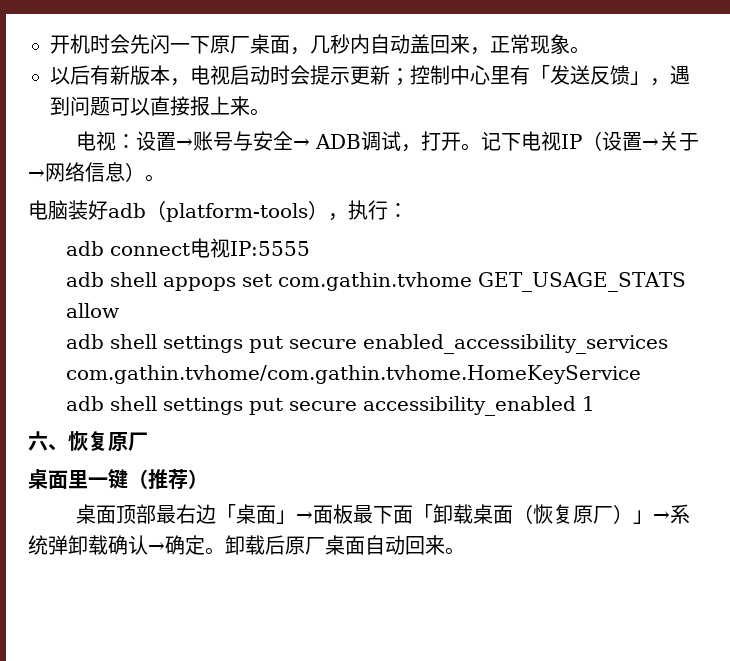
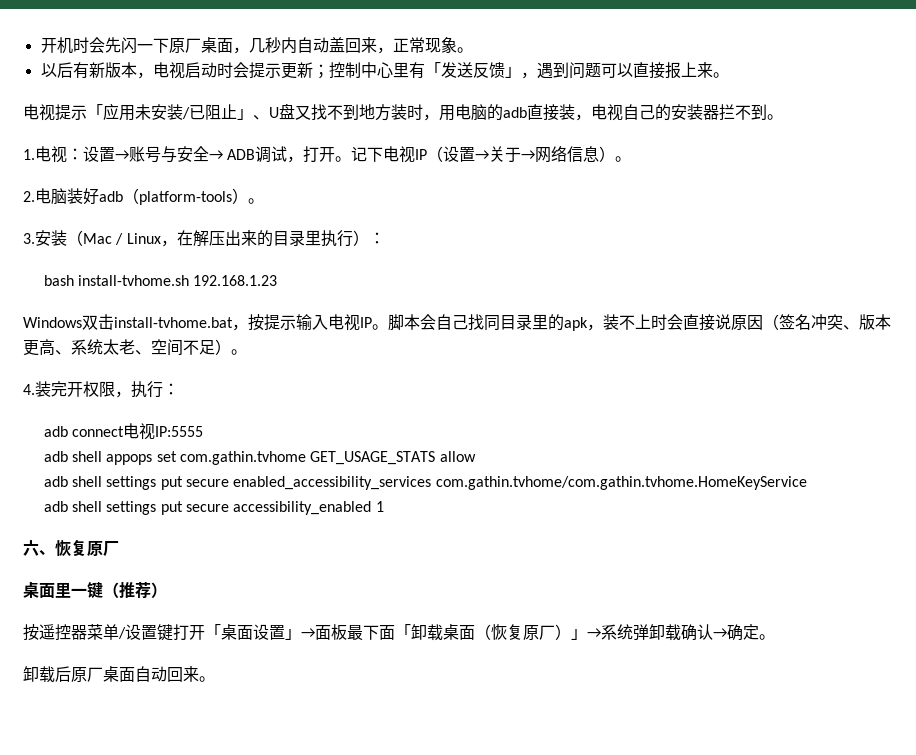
(116, 141) none -> [55,103,783,121] [23,146,67,163] 提示「应用未安装/已阻止」、U盘又找不到地方装时，用电脑的adb直接装，电视自己的安装器拦不到。 // 1.电视
(165, 178) none -> [23,191,35,202] 2.
(328, 210) none -> [248,198,264,204] [23,230,385,247] [43,275,278,286] [23,314,891,331] [23,339,247,356] [23,381,115,397] 。 // 3.安装（Mac / Linux，在解压出来的目录里执行）： // bash install-tvhome.sh 192.168.1.23 // Windows双击install-tvhome.bat，按提示输入电视IP。脚本会自己找同目录里的apk，装不上时会直接说原因（签名冲突、版本更高、系统太老、空间不足）。 // 4.装完开权限
[75,504,276,524] 桌面顶部最右边「桌面 -> [23,624,285,641] 按遥控器菜单/设置键打开「桌面设置
(225, 551) none -> (775, 637) //

